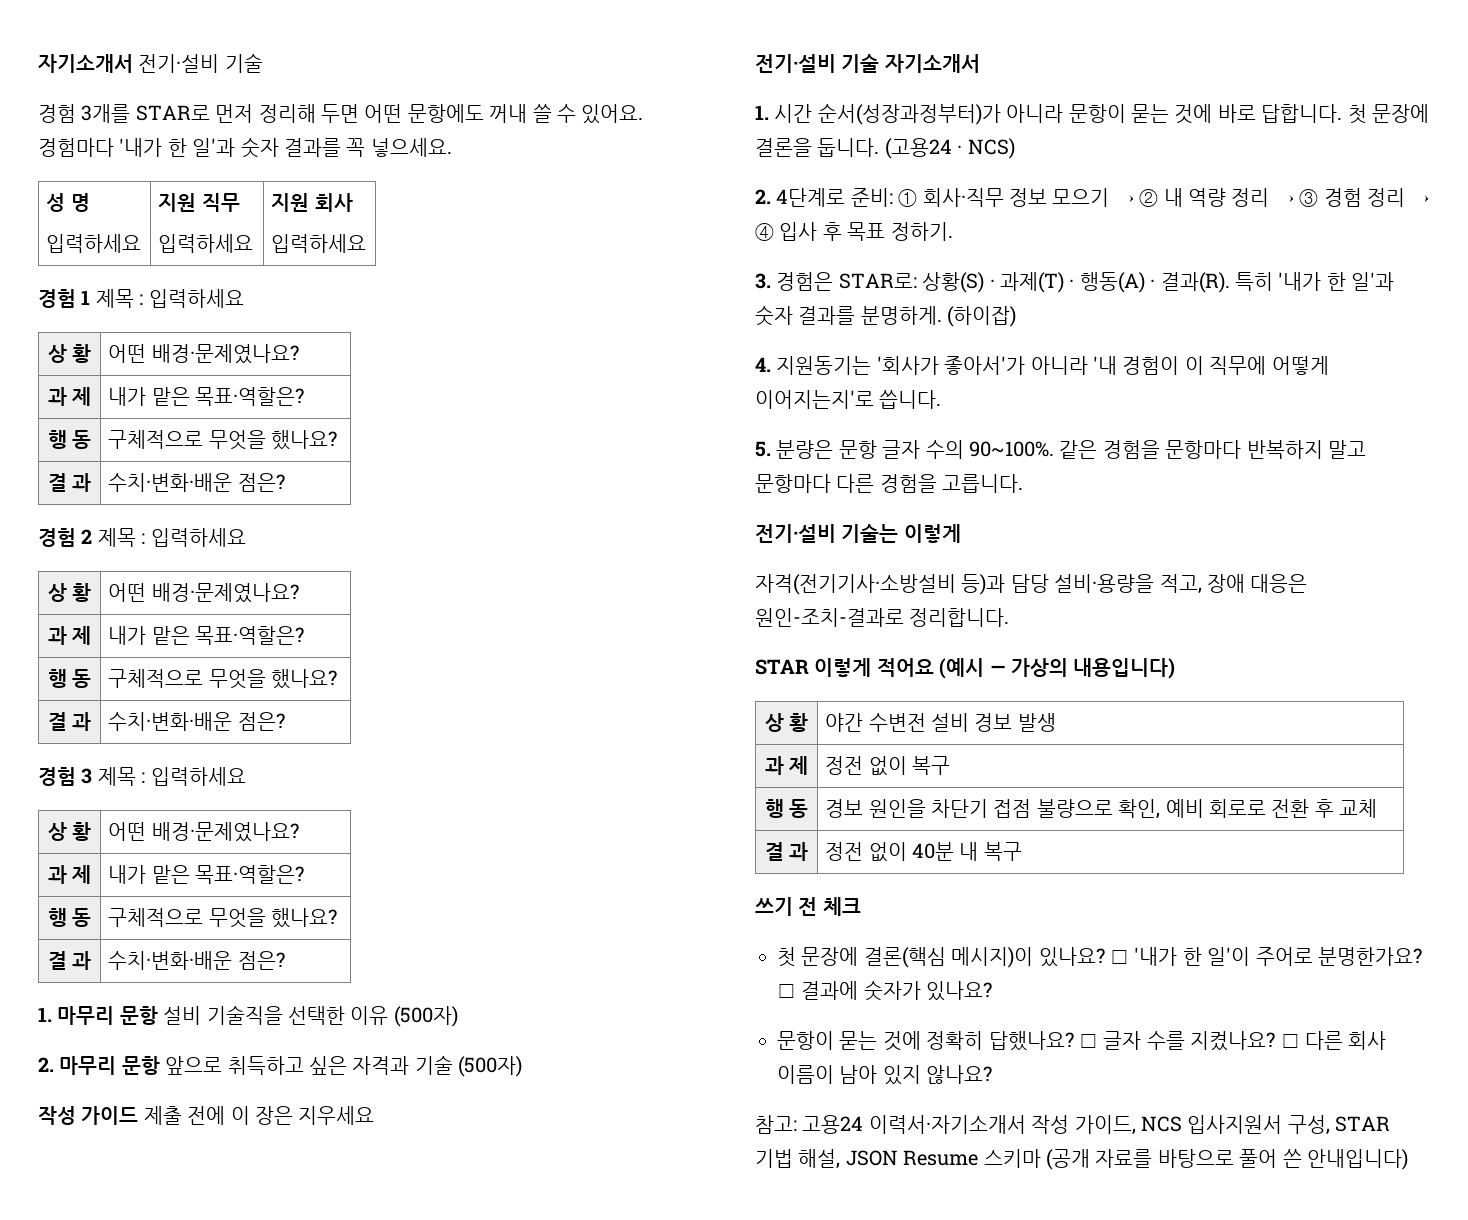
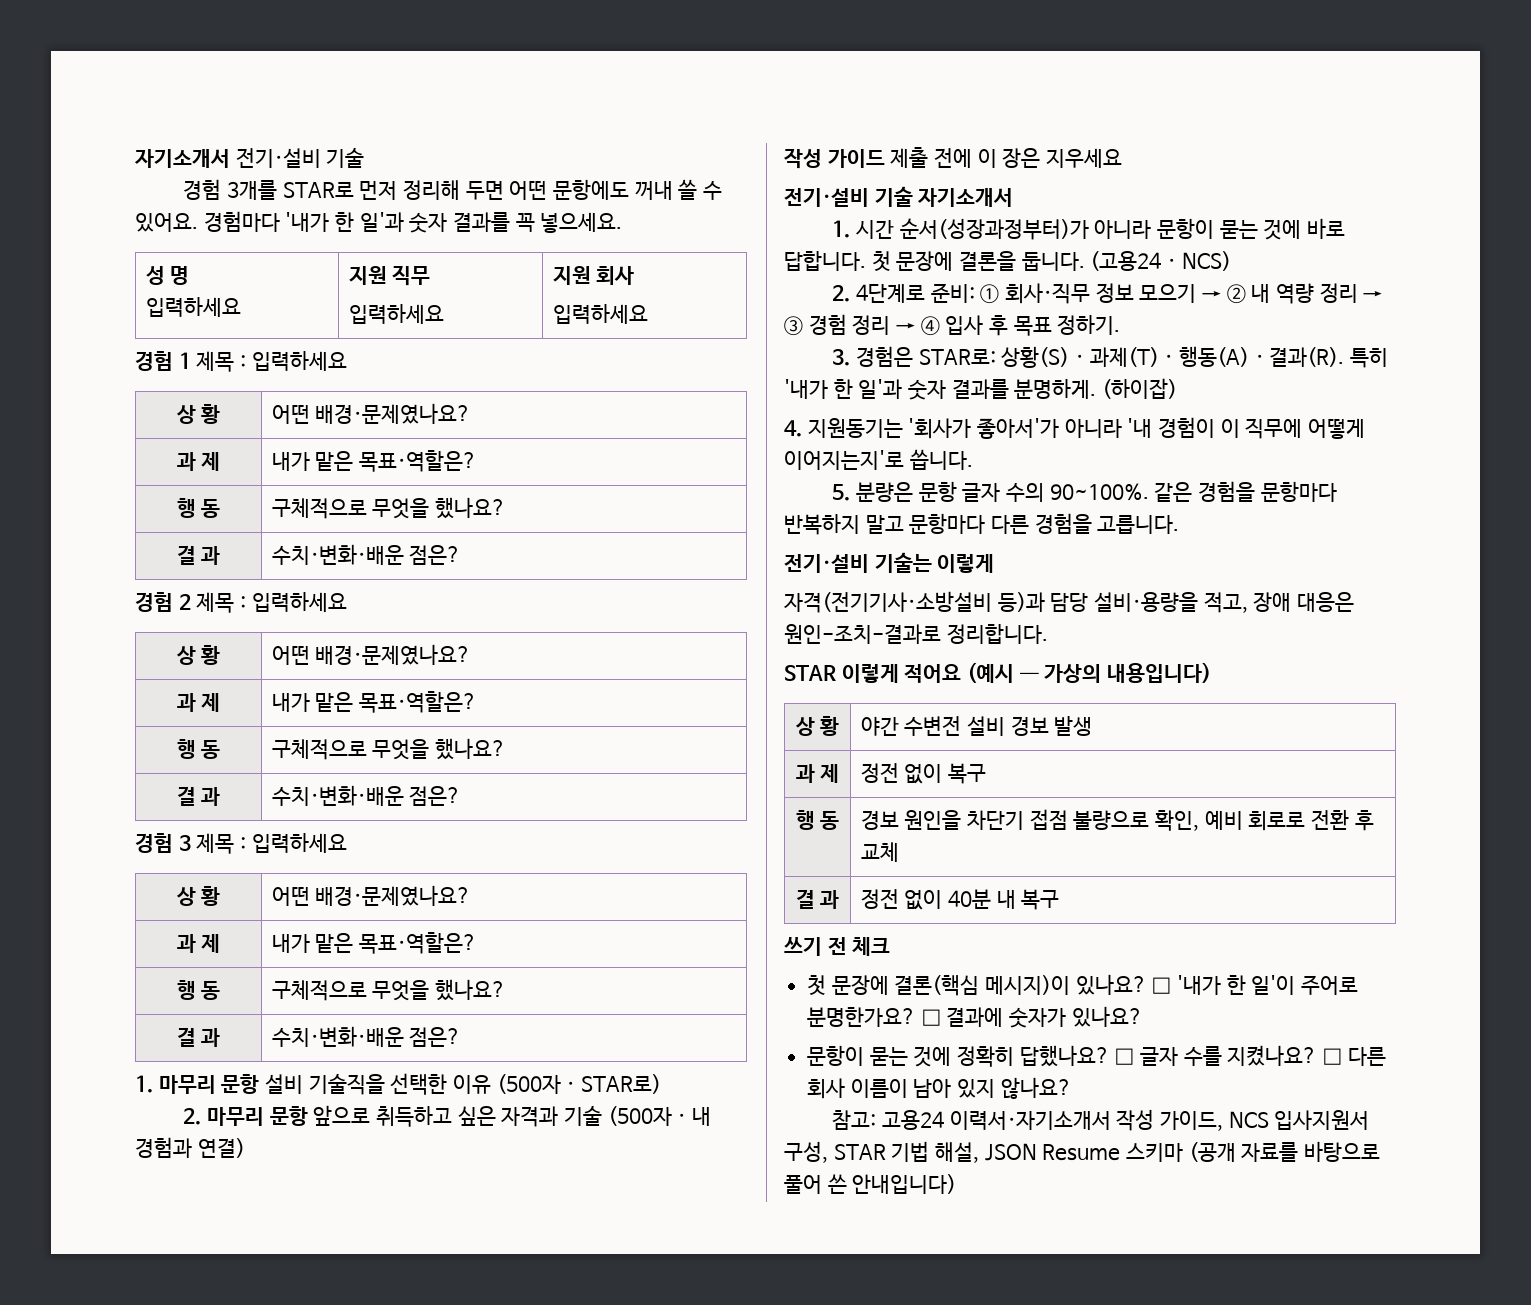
[393,1006,458,1027] (500자) -> [496,1074,662,1094] (500자 · STAR로)
[458,1056,523,1077] (500자) -> [607,1106,712,1126] [135,1137,245,1158] (500자 · 내 경험과 연결)

